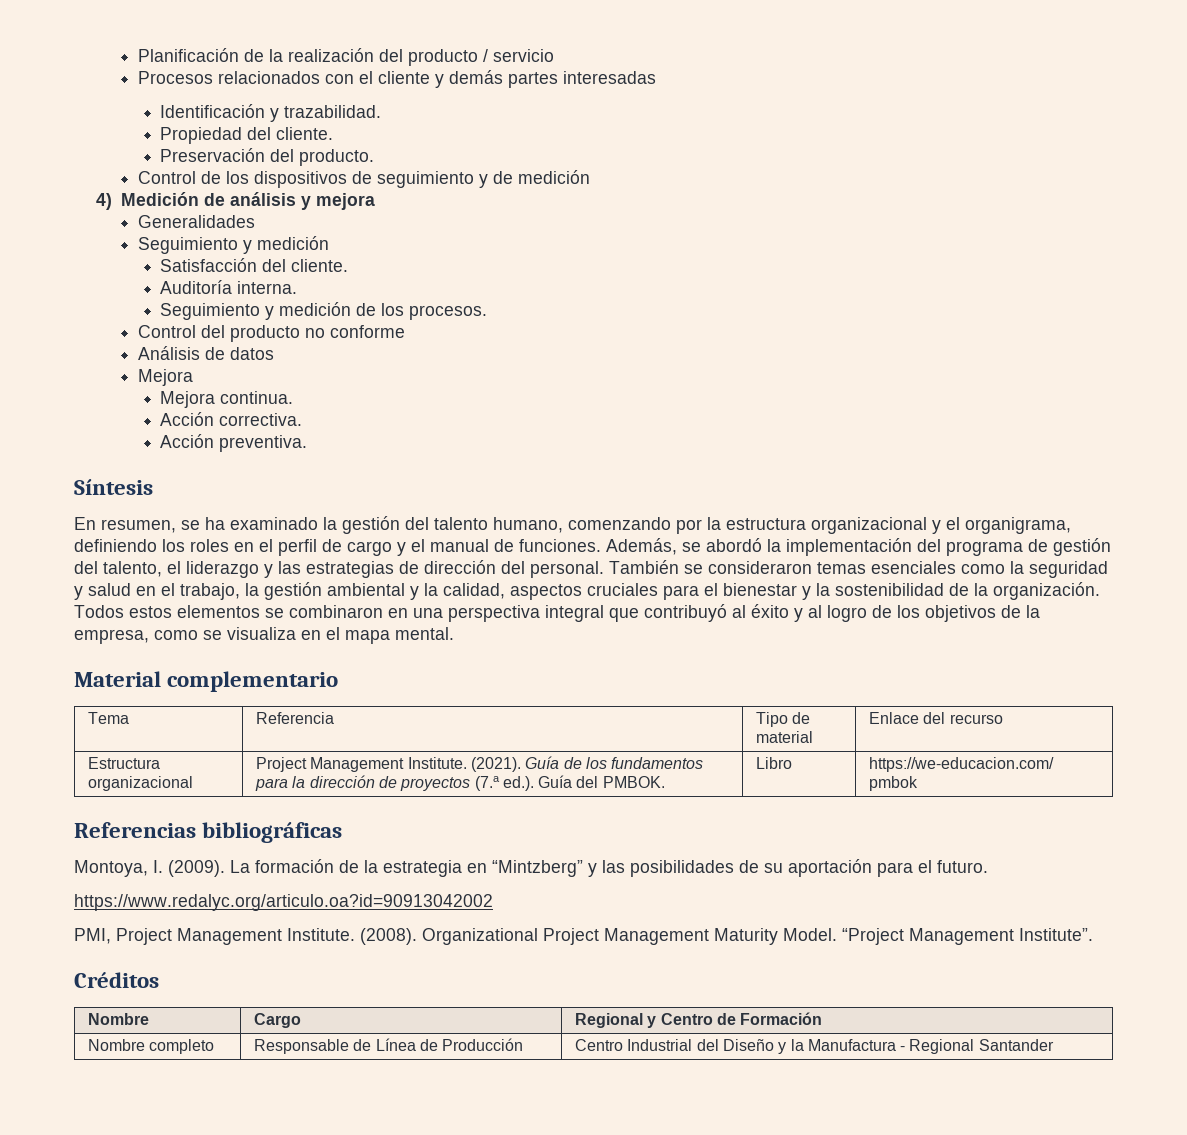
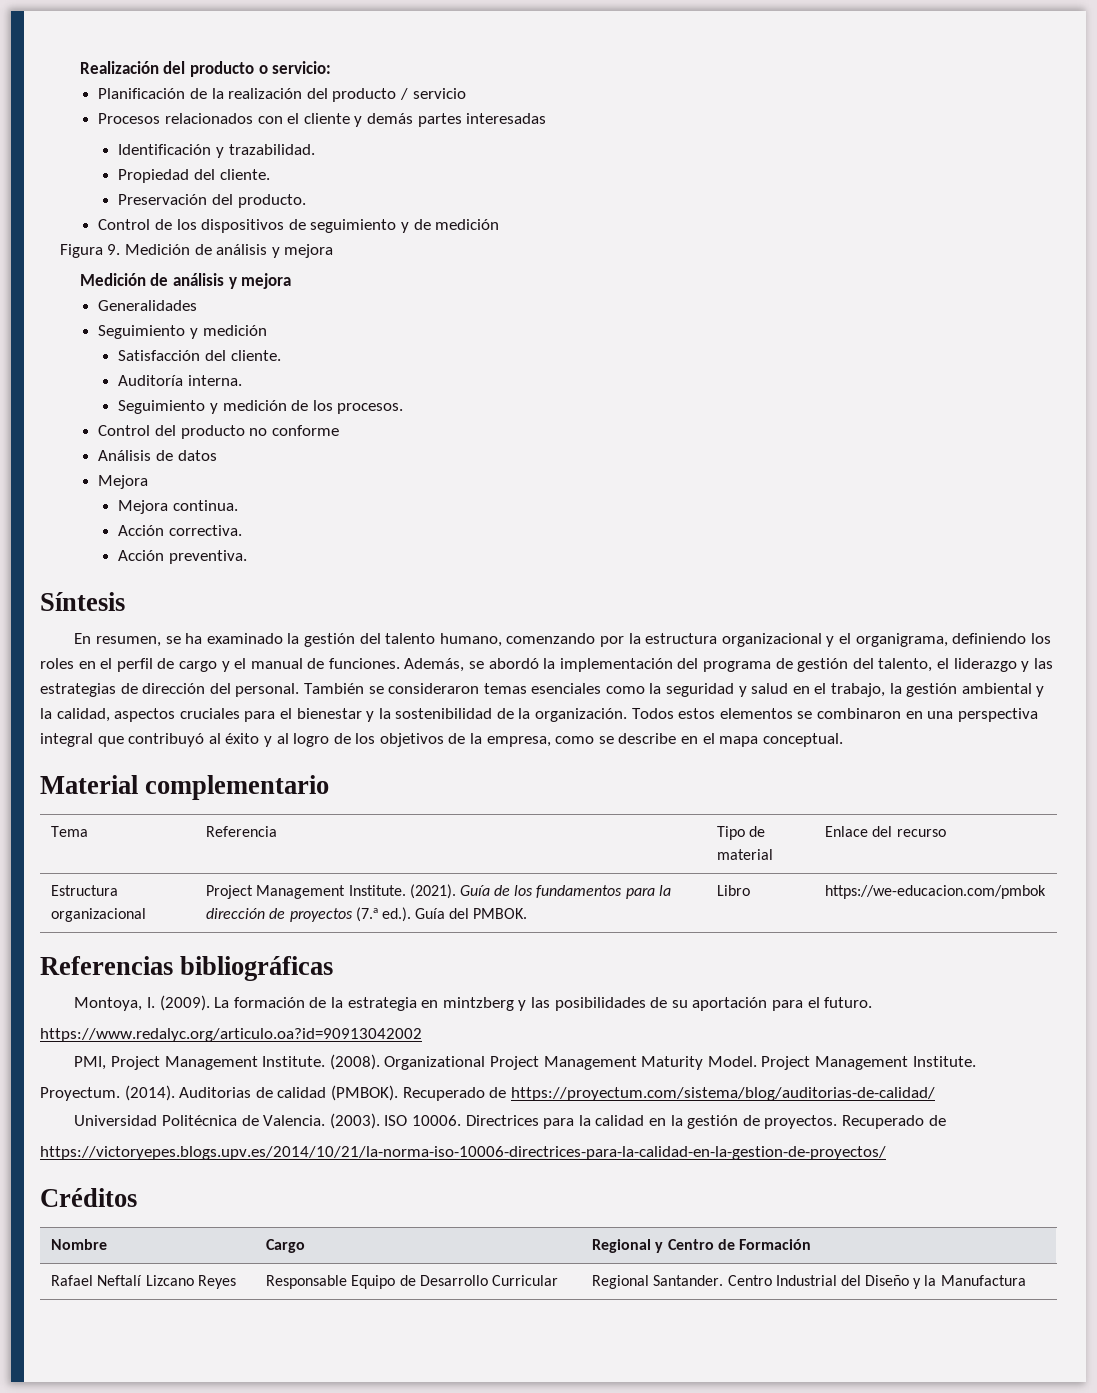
(137, 55) none -> [79,61,332,77] Realización del producto o servicio: //
[96,193,113,210] 4) -> [59,244,334,258] Figura 9. Medición de análisis y mejora //
[227,627,296,640] visualiza -> [618,733,677,744] describe
[395,627,454,640] mental. -> [762,733,843,747] conceptual.
[492,860,583,877] “Mintzberg” -> [442,997,514,1011] mintzberg
[842,928,1093,945] “Project Management Institute”. -> [761,1056,976,1070] [40,1085,935,1101] [74,1113,946,1129] [40,1146,886,1160] Project Management Institute. // Proyectum. (2014). Auditorias de calidad (PMBOK). Recuperado de https://proyectum.com/sistema/blog/auditorias-de-calidad/ // Universidad Politécnica de Valencia. (2003). ISO 10006. Directrices para la calidad en la gestión de proyectos. Recuperado de // https://victoryepes.blogs.upv.es/2014/10/21/la-norma-iso-10006-directrices-para-la-calidad-en-la-gestion-de-proyectos/
[87,1039,215,1054] [253,1038,524,1054] Nombre completo | Responsable de Línea de Producción | -> [51,1275,236,1289] [266,1275,558,1289] [592,1275,724,1289] Rafael Neftalí Lizcano Reyes | Responsable Equipo de Desarrollo Curricular | Regional Santander.
[900,1039,1054,1054] - Regional Santander -> (1026, 1280) none

